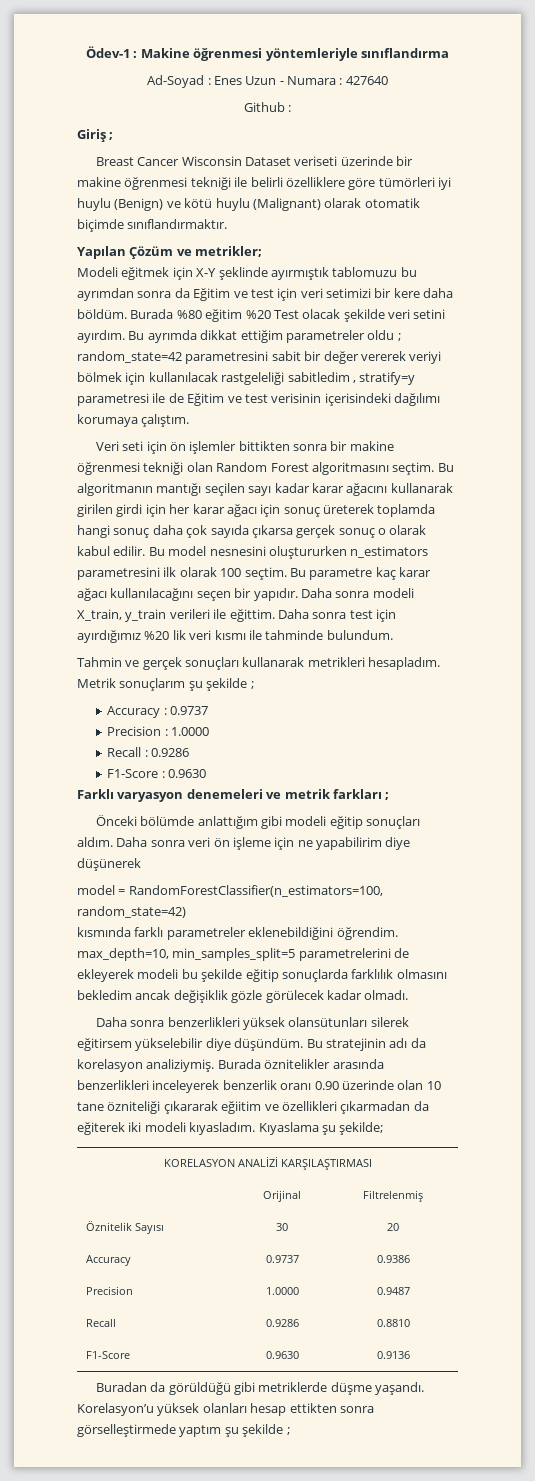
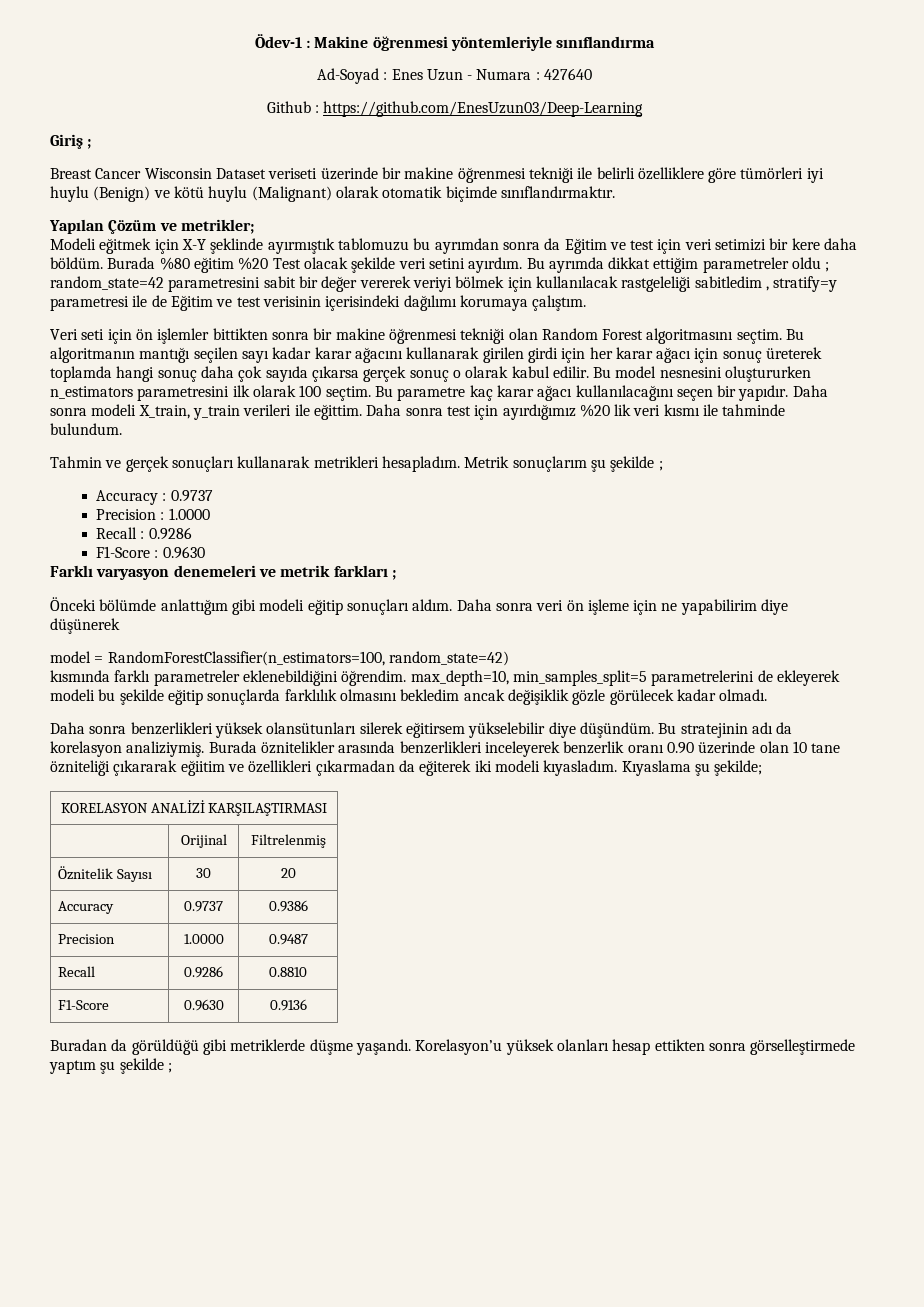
(292, 108) none -> [323,101,644,117] https://github.com/EnesUzun03/Deep-Learning

